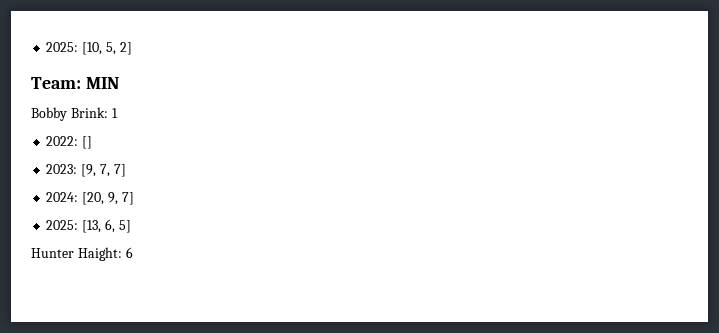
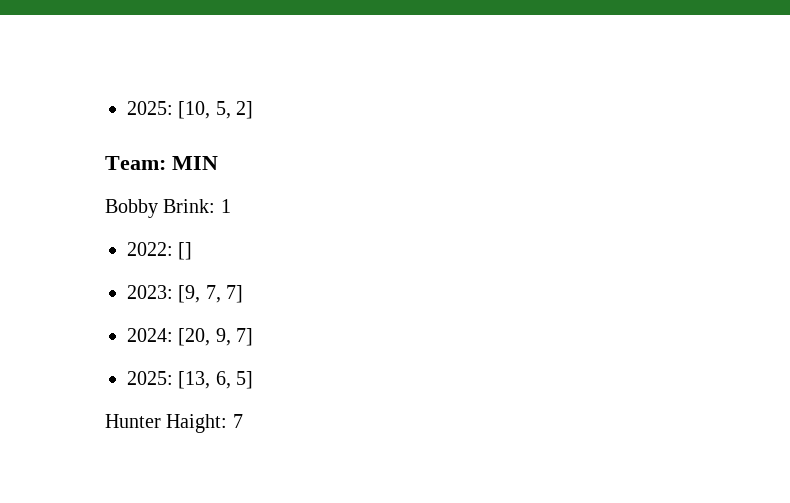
[125,247,133,258] 6 -> [232,414,243,428] 7

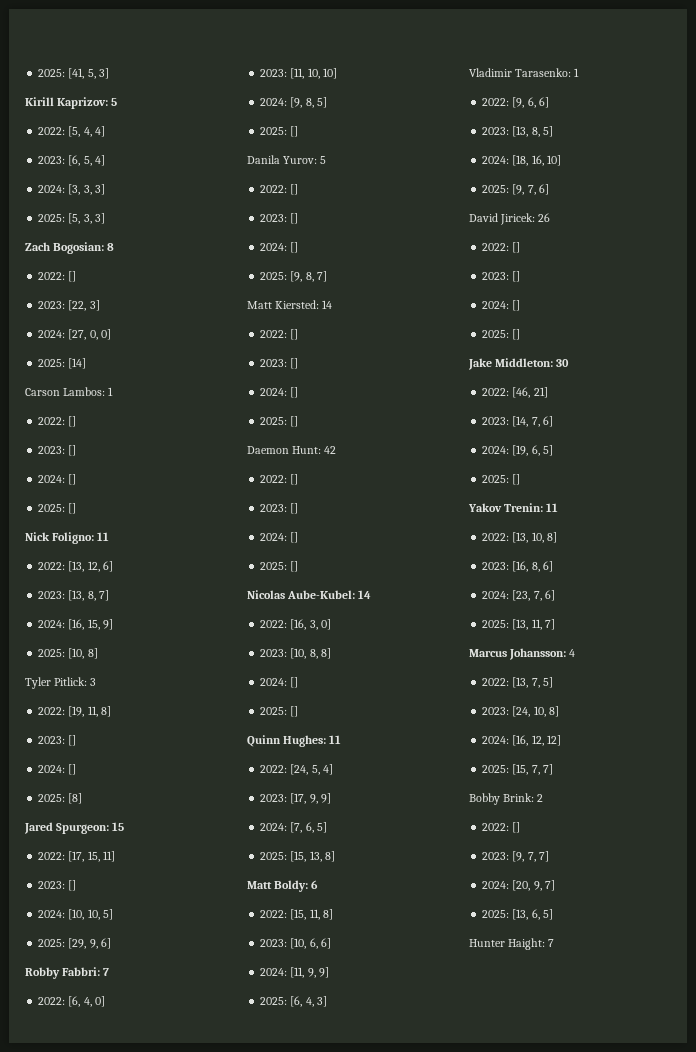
[127,101,254,119] [105,156,218,170] 2025: [10, 5, 2] // Team: MIN -> [38,68,109,79] [25,97,118,109] [38,126,105,137] [38,155,105,166] [38,184,105,195] [38,213,105,224] [25,242,115,254] [38,271,77,282] [38,300,100,311] [38,329,111,340] [38,358,87,369] [25,387,114,396] [38,416,77,427] [38,445,77,456] [38,474,77,485] [38,503,77,514] [25,532,110,544] [38,561,113,572] [38,590,109,601] [38,619,113,630] [38,648,98,659] [25,677,97,689] [38,706,111,717] [38,735,77,746] [38,764,77,775] [38,793,83,804] [24,822,125,834] [38,851,115,862] [38,880,77,891] [38,909,113,920] [38,938,111,949] [25,967,110,979] [38,996,105,1007] [260,68,337,79] [260,97,327,108] [260,126,299,137] [247,155,327,164] [260,184,299,195] [260,213,299,224] [260,242,299,253] [260,271,327,282] [247,300,333,309] [260,329,299,340] [260,358,299,369] [260,387,299,398] [260,416,299,427] [247,446,337,454] [260,474,299,485] [260,503,299,514] [260,532,299,543] [260,561,299,572] [247,590,372,599] [260,619,331,630] [260,648,331,659] [260,677,299,688] [260,706,299,717] [247,735,342,747] [260,764,333,775] [260,793,331,804] [260,822,327,833] [260,851,335,862] [247,880,319,892] [260,909,333,920] [260,938,331,949] [260,967,329,978] [260,996,327,1007] [469,68,580,77] [482,97,549,108] [482,126,553,137] [482,155,561,166] [482,184,549,195] [469,213,551,225] [482,242,521,253] [482,271,521,282] [482,300,521,311] [482,329,521,340] [468,358,570,370] [482,387,548,398] [482,416,553,427] [482,445,553,456] [482,474,521,485] [468,503,559,512] [482,532,557,543] [482,561,553,572] [482,590,555,601] [482,619,555,630] [469,648,576,660] [482,677,553,688] [482,706,559,717] [482,735,561,746] [482,764,553,775] 2025: [41, 5, 3] // Kirill Kaprizov: 5 // 2022: [5, 4, 4] // 2023: [6, 5, 4] // 2024: [3, 3, 3] // 2025: [5, 3, 3] // Zach Bogosian: 8 // 2022: [] // 2023: [22, 3] // 2024: [27, 0, 0] // 2025: [14] // Carson Lambos: 1 // 2022: [] // 2023: [] // 2024: [] // 2025: [] // Nick Foligno: 11 // 2022: [13, 12, 6] // 2023: [13, 8, 7] // 2024: [16, 15, 9] // 2025: [10, 8] // Tyler Pitlick: 3 // 2022: [19, 11, 8] // 2023: [] // 2024: [] // 2025: [8] // Jared Spurgeon: 15 // 2022: [17, 15, 11] // 2023: [] // 2024: [10, 10, 5] // 2025: [29, 9, 6] // Robby Fabbri: 7 // 2022: [6, 4, 0] // 2023: [11, 10, 10] // 2024: [9, 8, 5] // 2025: [] // Danila Yurov: 5 // 2022: [] // 2023: [] // 2024: [] // 2025: [9, 8, 7] // Matt Kiersted: 14 // 2022: [] // 2023: [] // 2024: [] // 2025: [] // Daemon Hunt: 42 // 2022: [] // 2023: [] // 2024: [] // 2025: [] // Nicolas Aube-Kubel: 14 // 2022: [16, 3, 0] // 2023: [10, 8, 8] // 2024: [] // 2025: [] // Quinn Hughes: 11 // 2022: [24, 5, 4] // 2023: [17, 9, 9] // 2024: [7, 6, 5] // 2025: [15, 13, 8] // Matt Boldy: 6 // 2022: [15, 11, 8] // 2023: [10, 6, 6] // 2024: [11, 9, 9] // 2025: [6, 4, 3] // Vladimir Tarasenko: 1 // 2022: [9, 6, 6] // 2023: [13, 8, 5] // 2024: [18, 16, 10] // 2025: [9, 7, 6] // David Jiricek: 26 // 2022: [] // 2023: [] // 2024: [] // 2025: [] // Jake Middleton: 30 // 2022: [46, 21] // 2023: [14, 7, 6] // 2024: [19, 6, 5] // 2025: [] // Yakov Trenin: 11 // 2022: [13, 10, 8] // 2023: [16, 8, 6] // 2024: [23, 7, 6] // 2025: [13, 11, 7] // Marcus Johansson: 4 // 2022: [13, 7, 5] // 2023: [24, 10, 8] // 2024: [16, 12, 12] // 2025: [15, 7, 7]
[220,199,231,213] 1 -> [537,794,544,802] 2

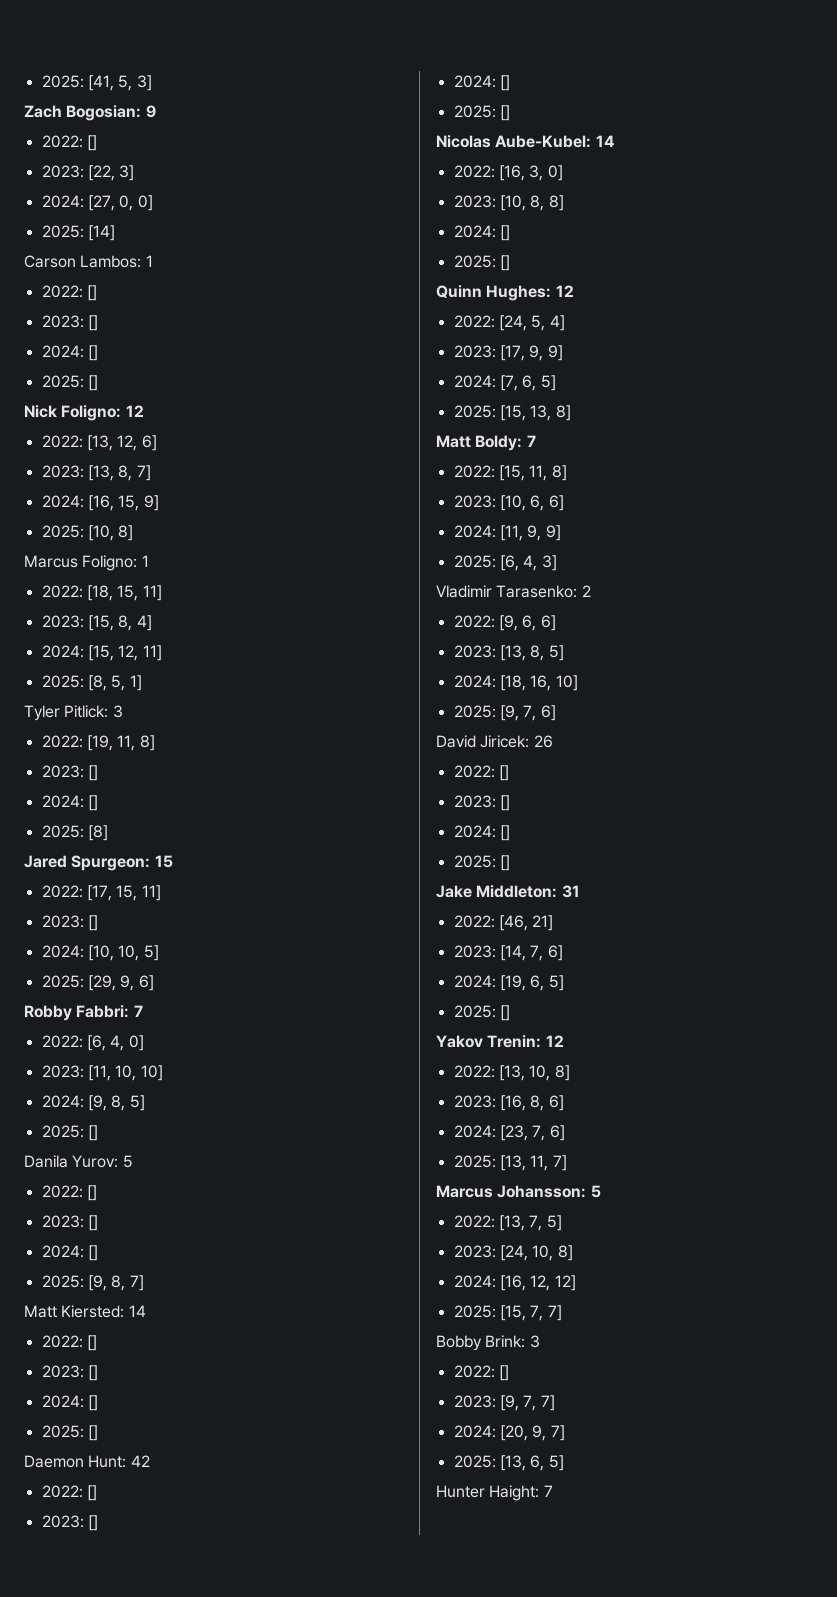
[25,97,118,109] [38,126,105,137] [38,155,105,166] [38,184,105,195] [38,213,105,224] // Kirill Kaprizov: 5 // 2022: [5, 4, 4] // 2023: [6, 5, 4] // 2024: [3, 3, 3] // 2025: [5, 3, 3] -> (152, 83) none
[107,243,115,251] 8 -> [145,105,156,118] 9
[97,532,110,541] 11 -> [125,405,144,417] 12
(98, 653) none -> [24,555,149,571] [41,585,162,601] [41,615,152,631] [41,645,162,661] [41,675,142,691] // Marcus Foligno: 1 // 2022: [18, 15, 11] // 2023: [15, 8, 4] // 2024: [15, 12, 11] // 2025: [8, 5, 1]
[329,735,342,744] 11 -> [555,285,574,297] 12
[311,880,319,889] 6 -> [526,435,536,447] 7
[574,68,580,77] 1 -> [581,585,591,597] 2
[556,359,570,367] 30 -> [561,885,580,898] 31
[546,503,559,512] 11 -> [545,1035,564,1047] 12
[569,649,576,657] 4 -> [590,1185,601,1198] 5
[537,794,544,802] 2 -> [529,1335,540,1348] 3

